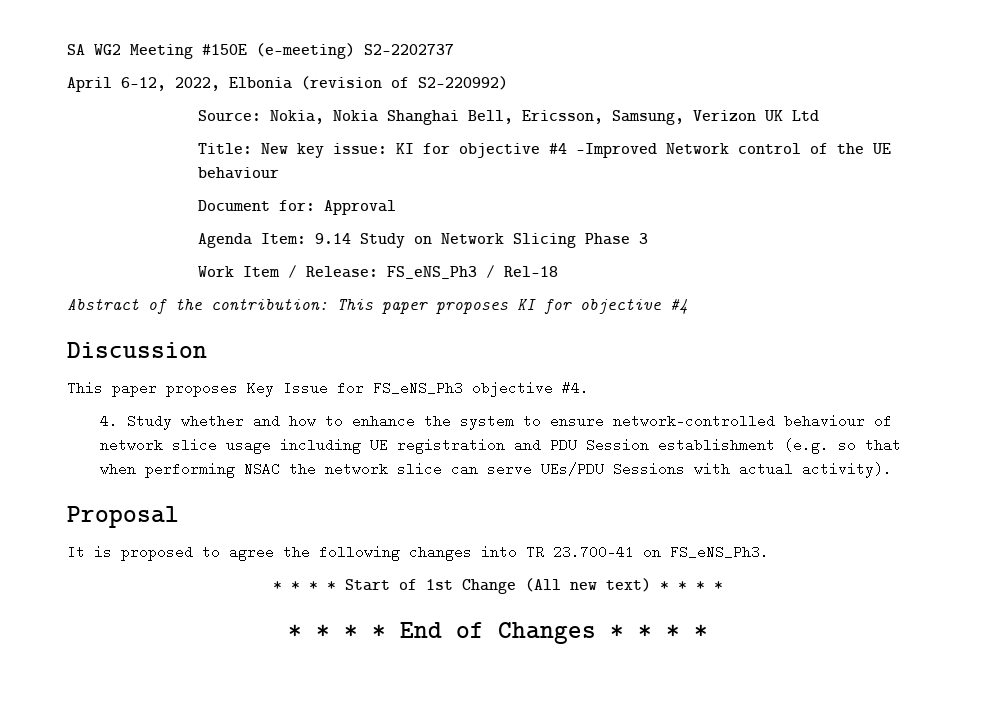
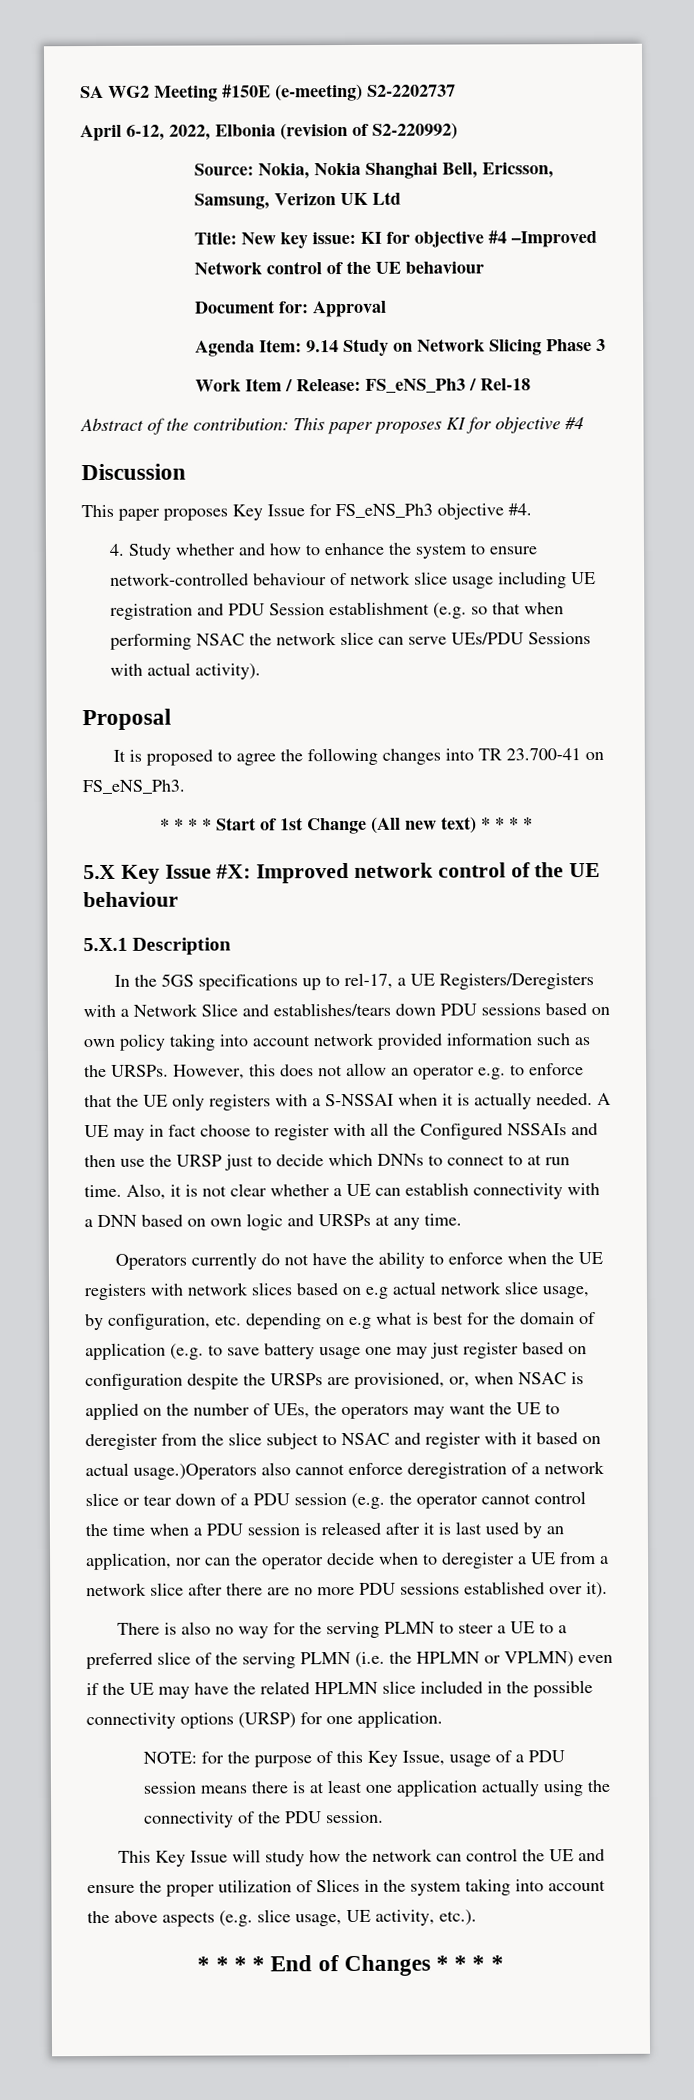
(723, 585) none -> [83,862,601,884] [83,891,179,908] [83,937,232,955] [114,972,595,991] [83,1002,610,1018] [83,1032,590,1051] [84,1062,584,1080] [84,1092,611,1111] [84,1122,598,1141] [84,1153,570,1171] [84,1182,600,1200] [84,1213,462,1231] [115,1251,604,1270] [84,1281,589,1301] [85,1312,596,1331] [85,1342,587,1361] [85,1372,584,1391] [85,1402,560,1421] [85,1432,601,1451] [85,1460,605,1480] [85,1491,586,1509] [85,1521,564,1539] [86,1552,609,1571] [86,1581,608,1599] [117,1621,568,1639] [86,1651,613,1670] [86,1680,593,1699] [86,1710,443,1730] [142,1750,565,1768] [142,1779,610,1797] [143,1810,384,1828] [118,1848,606,1867] [87,1878,606,1897] [87,1909,477,1927] // 5.X Key Issue #X: Improved network control of the UE behaviour // 5.X.1 Description // In the 5GS specifications up to rel-17, a UE Registers/Deregisters with a Network Slice and establishes/tears down PDU sessions based on own policy taking into account network provided information such as the URSPs. However, this does not allow an operator e.g. to enforce that the UE only registers with a S-NSSAI when it is actually needed. A UE may in fact choose to register with all the Configured NSSAIs and then use the URSP just to decide which DNNs to connect to at run time. Also, it is not clear whether a UE can establish connectivity with a DNN based on own logic and URSPs at any time. // Operators currently do not have the ability to enforce when the UE registers with network slices based on e.g actual network slice usage, by configuration, etc. depending on e.g what is best for the domain of application (e.g. to save battery usage one may just register based on configuration despite the URSPs are provisioned, or, when NSAC is applied on the number of UEs, the operators may want the UE to deregister from the slice subject to NSAC and register with it based on actual usage.)Operators also cannot enforce deregistration of a network slice or tear down of a PDU session (e.g. the operator cannot control the time when a PDU session is released after it is last used by an application, nor can the operator decide when to deregister a UE from a network slice after there are no more PDU sessions established over it). // There is also no way for the serving PLMN to steer a UE to a preferred slice of the serving PLMN (i.e. the HPLMN or VPLMN) even if the UE may have the related HPLMN slice included in the possible connectivity options (URSP) for one application. // NOTE: for the purpose of this Key Issue, usage of a PDU session means there is at least one application actually using the connectivity of the PDU session. // This Key Issue will study how the network can control the UE and ensure the proper utilization of Slices in the system taking into account the above aspects (e.g. slice usage, UE activity, etc.).

